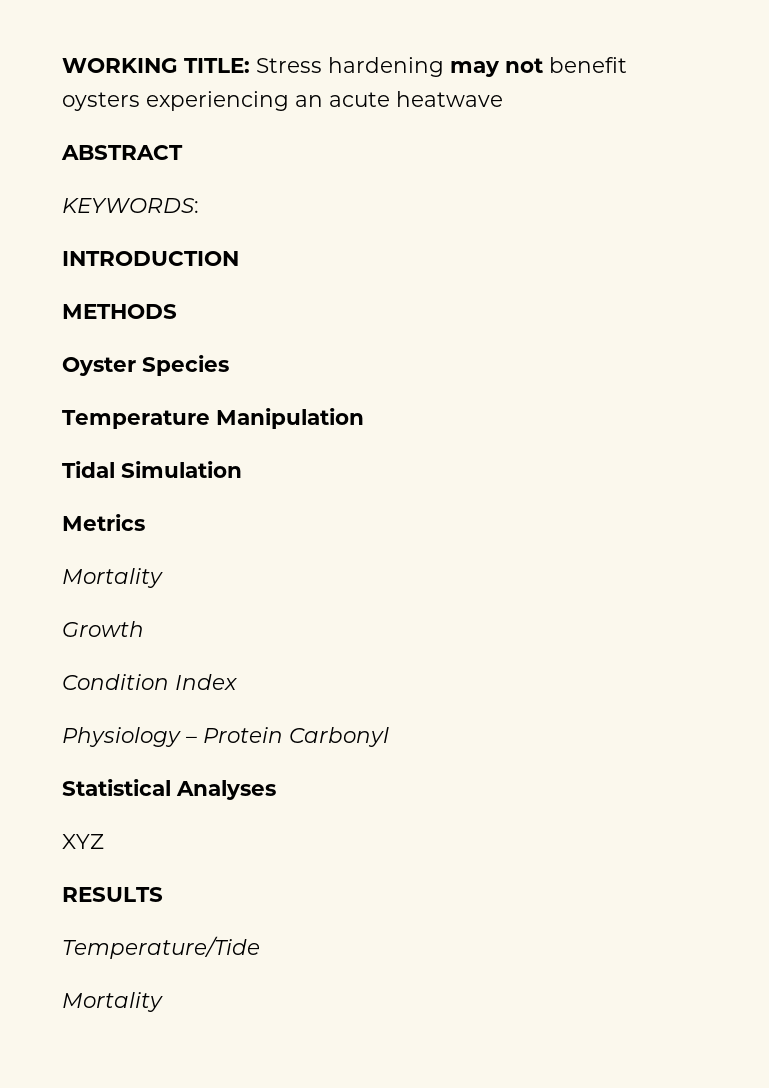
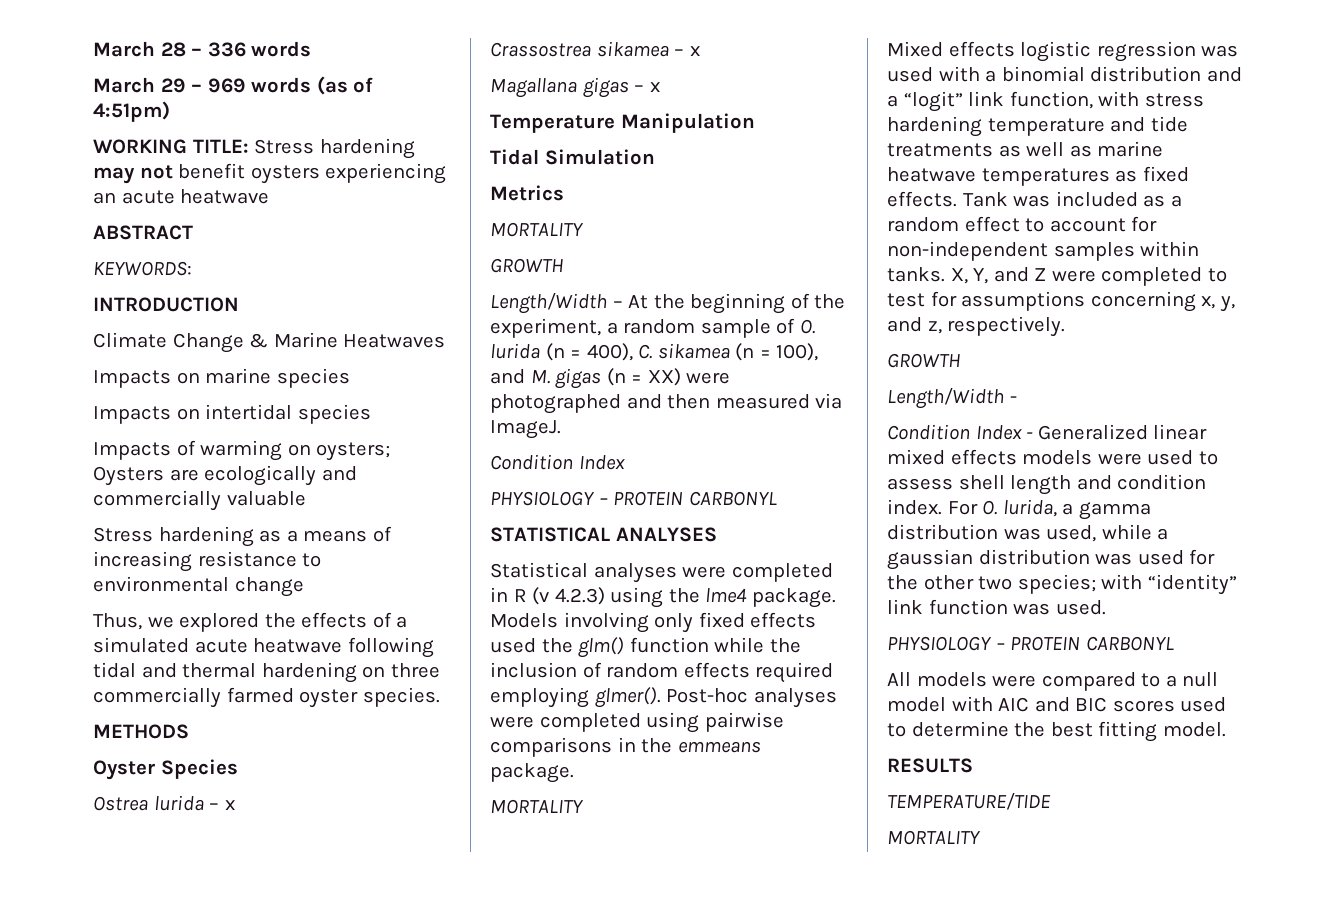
(62, 65) none -> [93,41,312,57] [93,76,374,95] [93,101,170,122] March 28 – 336 words // March 29 – 969 words (as of 4:51pm) //
[62,304,177,319] [62,355,229,376] METHODS // Oyster Species -> [93,332,446,353] [93,368,350,388] [93,404,371,424] [93,440,391,461] [93,465,357,486] [93,490,306,511] [93,526,392,547] [93,551,322,572] [93,576,304,597] [93,612,408,632] [93,637,434,658] [93,662,440,683] [93,687,440,708] [93,724,189,739] [93,759,238,780] [93,795,235,811] [490,41,700,57] [490,77,660,98] Climate Change & Marine Heatwaves // Impacts on marine species // Impacts on intertidal species // Impacts of warming on oysters; Oysters are ecologically and commercially valuable // Stress hardening as a means of increasing resistance to environmental change // Thus, we explored the effects of a simulated acute heatwave following tidal and thermal hardening on three commercially farmed oyster species. // METHODS // Oyster Species // Ostrea lurida – x // Crassostrea sikamea – x // Magallana gigas – x
[62,568,163,588] [62,621,144,637] [62,674,237,690] [62,727,389,747] [62,779,276,800] [62,834,104,849] Mortality // Growth // Condition Index // Physiology – Protein Carbonyl // Statistical Analyses // XYZ -> [490,222,584,237] [490,258,563,273] [490,293,846,314] [490,318,815,338] [490,343,819,361] [490,368,731,389] [490,393,843,414] [490,420,561,439] [490,454,625,470] [490,491,777,506] [490,527,717,542] [490,562,833,583] [490,587,836,608] [490,612,817,633] [490,637,801,658] [490,662,834,683] [490,687,837,708] [490,712,784,733] [490,737,761,757] [490,763,574,783] [490,799,584,814] [887,41,1239,62] [887,66,1242,82] [887,91,1204,112] [887,116,1188,137] [887,141,1164,157] [887,166,1189,186] [887,191,1182,207] [887,216,1158,232] [887,241,1200,261] [887,267,1227,286] [887,291,1235,312] [887,316,1066,337] [887,353,960,368] [887,388,1017,409] [887,424,1208,440] [887,449,1218,465] [887,474,1207,495] [887,499,1151,520] [887,524,1169,542] [887,549,1216,570] [887,574,1237,595] [887,599,1106,615] [887,636,1174,651] [887,672,1219,691] [887,696,1227,712] [887,721,1226,742] MORTALITY // GROWTH // Length/Width – At the beginning of the experiment, a random sample of O. lurida (n = 400), C. sikamea (n = 100), and M. gigas (n = XX) were photographed and then measured via ImageJ. // Condition Index // PHYSIOLOGY – PROTEIN CARBONYL // STATISTICAL ANALYSES // Statistical analyses were completed in R (v 4.2.3) using the lme4 package. Models involving only fixed effects used the glm() function while the inclusion of random effects required employing glmer(). Post-hoc analyses were completed using pairwise comparisons in the emmeans package. // MORTALITY // Mixed effects logistic regression was used with a binomial distribution and a “logit” link function, with stress hardening temperature and tide treatments as well as marine heatwave temperatures as fixed effects. Tank was included as a random effect to account for non-independent samples within tanks. X, Y, and Z were completed to test for assumptions concerning x, y, and z, respectively. // GROWTH // Length/Width - // Condition Index - Generalized linear mixed effects models were used to assess shell length and condition index. For O. lurida, a gamma distribution was used, while a gaussian distribution was used for the other two species; with “identity” link function was used. // PHYSIOLOGY – PROTEIN CARBONYL // All models were compared to a null model with AIC and BIC scores used to determine the best fitting model.
[62,936,260,959] [62,992,163,1012] Temperature/Tide // Mortality -> [887,793,1051,810] [887,830,981,845] TEMPERATURE/TIDE // MORTALITY

